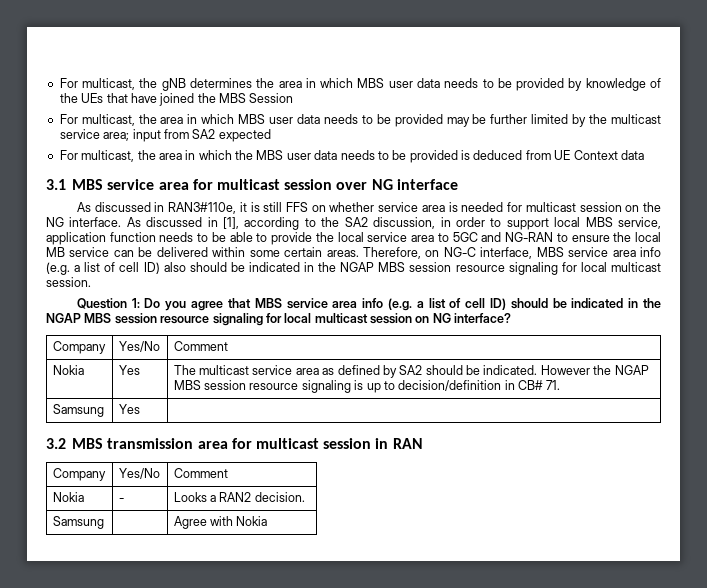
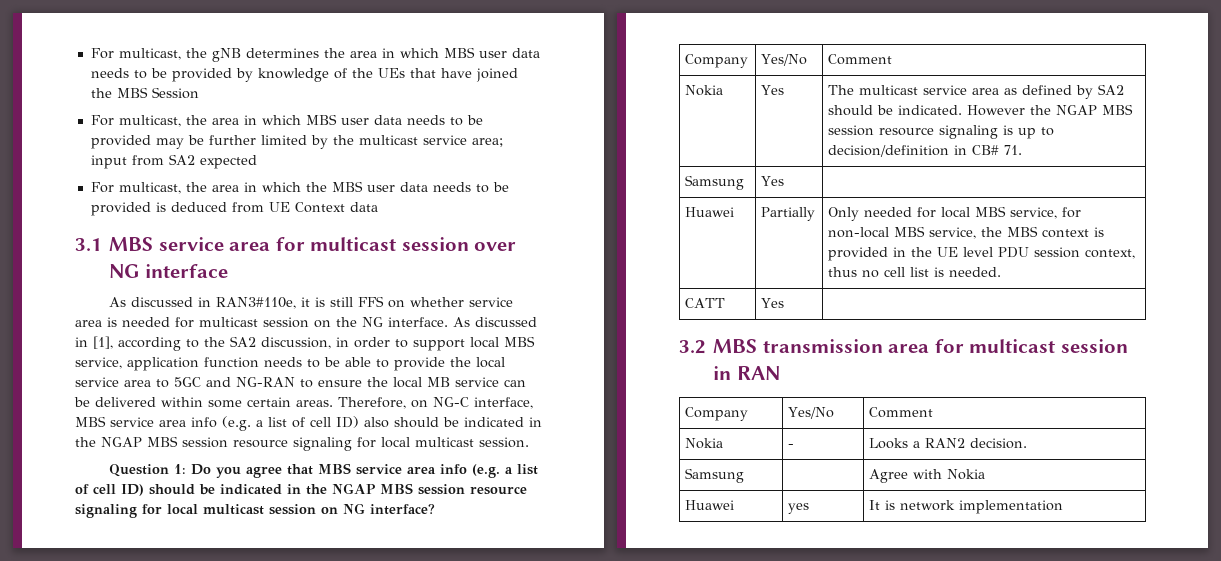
(140, 409) none -> [685,207,735,217] [761,207,816,221] [828,206,1082,221] [828,226,1105,239] [828,247,1136,261] [828,267,1002,278] [685,298,726,308] [761,298,785,308] // Huawei | Partially | Only needed for local MBS service, for non-local MBS service, the MBS context is provided in the UE level PDU session context, thus no cell list is needed. // CATT | Yes |
(268, 521) none -> [685,500,735,510] [788,503,810,514] [869,500,1064,514] // Huawei | yes | It is network implementation

